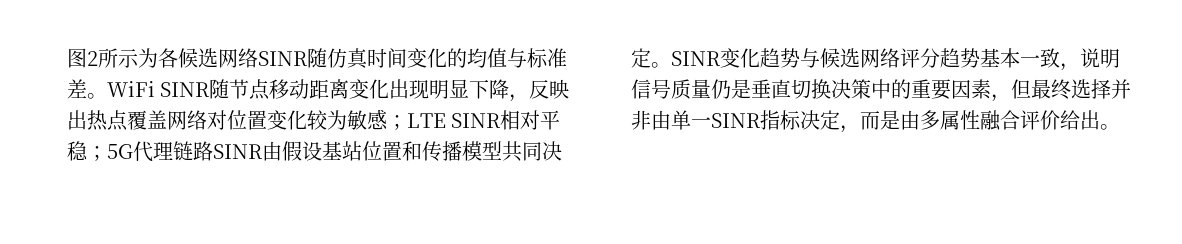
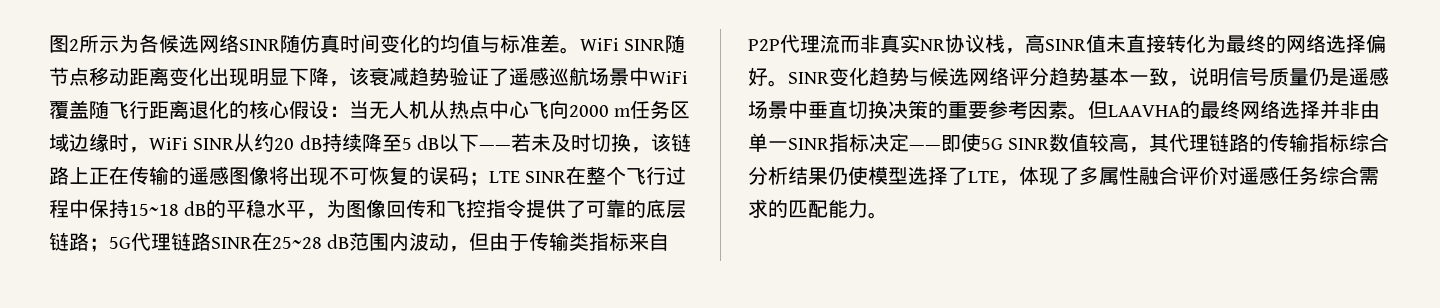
[529,79,570,99] [67,109,561,131] [67,141,88,161] 反映出热点覆盖网络对位置变化较为敏感；LTE SINR相对平稳 -> [349,67,688,86] [49,100,691,119] [49,133,692,153] [49,166,687,186] [49,199,687,219] [49,232,89,251] 该衰减趋势验证了遥感巡航场景中WiFi覆盖随飞行距离退化的核心假设：当无人机从热点中心飞向2000 m任务区域边缘时，WiFi SINR从约20 dB持续降至5 dB以下——若未及时切换，该链路上正在传输的遥感图像将出现不可恢复的误码；LTE SINR在整个飞行过程中保持15~18 dB的平稳水平，为图像回传和飞控指令提供了可靠的底层链路
[262,141,562,162] [631,48,651,68] 由假设基站位置和传播模型共同决定 -> [252,232,670,252] [748,34,1386,54] [748,67,768,86] 在25~28 dB范围内波动，但由于传输类指标来自P2P代理流而非真实NR协议栈，高SINR值未直接转化为最终的网络选择偏好
(751, 89) none -> [1349,67,1389,86] [748,100,808,119] 遥感场景中
[871,79,1071,102] 中的重要因素，但最终 -> [928,100,1280,120] 的重要参考因素。但LAAVHA的最终网络
[840,110,1100,133] ，而是由多属性融合评价给出 -> [909,133,1390,153] [748,166,1379,186] [748,199,868,218] ——即使5G SINR数值较高，其代理链路的传输指标综合分析结果仍使模型选择了LTE，体现了多属性融合评价对遥感任务综合需求的匹配能力

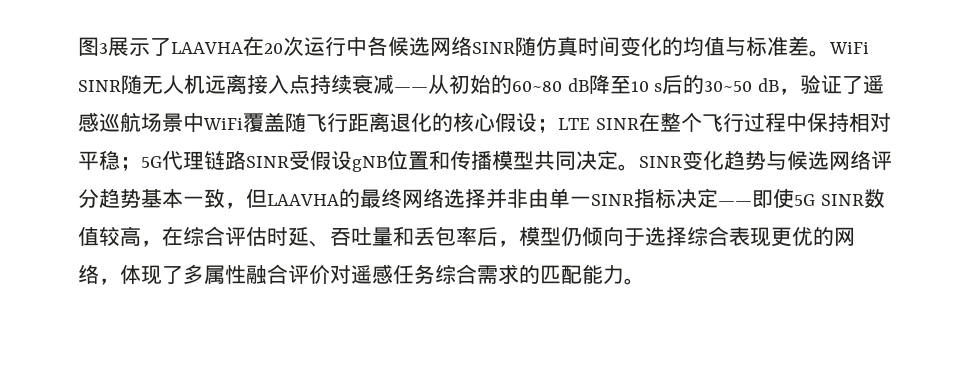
[49,34,139,53] 图2所示为 -> [78,36,367,57] 图3展示了LAAVHA在20次运行中
[49,67,449,87] 节点移动距离变化出现明显下降，该衰减趋势 -> [142,74,801,95] 无人机远离接入点持续衰减——从初始的60~80 dB降至10 s后的30~50 dB，
[329,100,691,119] [49,133,692,153] [49,166,469,186] ：当无人机从热点中心飞向2000 m任务区域边缘时，WiFi SINR从约20 dB持续降至5 dB以下——若未及时切换，该链路上正在传输的遥感图像将出现不可恢复的误码 -> (537, 122) none
[129,199,687,219] [49,232,89,251] 15~18 dB的平稳水平，为图像回传和飞控指令提供了可靠的底层链路 -> [848,113,891,132] [78,150,120,170] 相对平稳
[252,232,670,252] [748,34,1386,54] [748,67,768,86] 在25~28 dB范围内波动，但由于传输类指标来自P2P代理流而非真实NR协议栈，高SINR值未直接转化为最终的网络选择偏好 -> [289,150,618,172] 受假设gNB位置和传播模型共同决定
[1189,67,1389,86] [748,100,1088,120] 说明信号质量仍是遥感场景中垂直切换决策的重要参考因素。 -> (246, 205) none
[1149,133,1390,152] [748,166,999,185] 其代理链路的传输指标综合分析结果仍使模型选择了LTE -> [162,226,855,247] [78,264,99,284] 在综合评估时延、吞吐量和丢包率后，模型仍倾向于选择综合表现更优的网络

